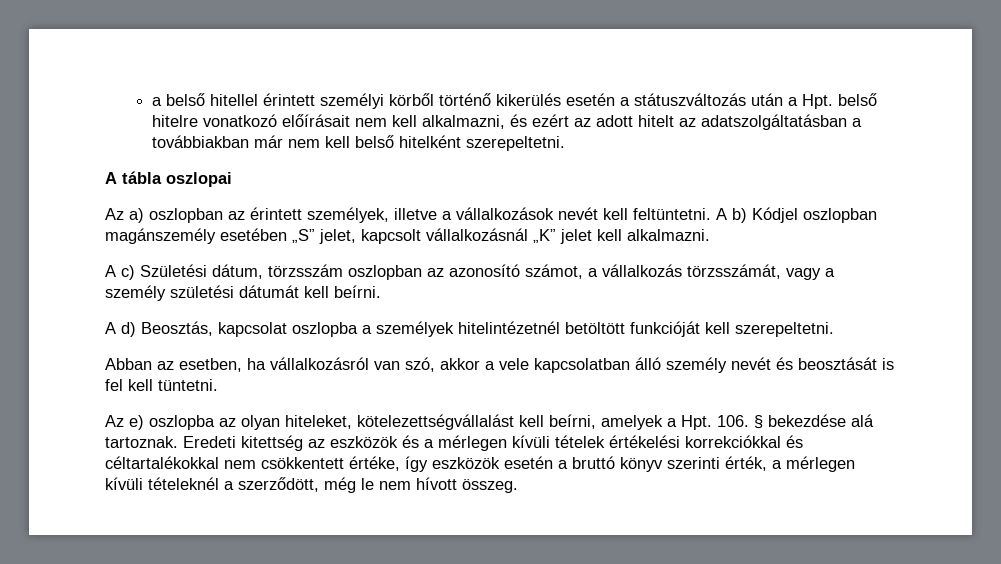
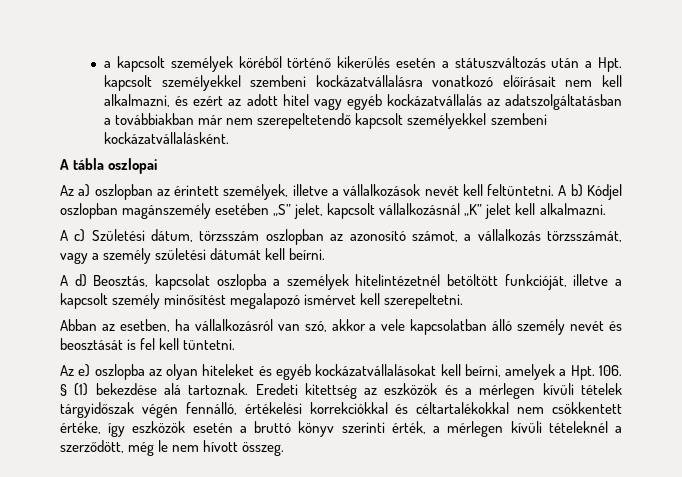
[151,93,434,109] a belső hitellel érintett személyi körből -> [104,56,282,72] a kapcsolt személyek köréből
[837,93,877,106] [151,115,198,127] belső hitelre -> [104,75,423,91] kapcsolt személyekkel szembeni kockázatvállalásra
[637,115,674,127] hitelt -> [282,94,482,110] hitel vagy egyéb kockázatvállalás
[324,135,565,151] kell belső hitelként szerepeltetni. -> [257,113,547,129] [104,132,230,144] szerepeltetendő kapcsolt személyekkel szembeni kockázatvállalásként.
[630,321,700,337] funkcióját -> [504,274,622,290] [60,293,357,309] funkcióját, illetve a kapcsolt személy minősítést megalapozó ismérvet
[285,414,514,430] hiteleket, kötelezettségvállalást -> [202,364,437,380] hiteleket és egyéb kockázatvállalásokat
(763, 422) none -> [74,383,89,396] (1)
(605, 441) none -> [60,402,237,418] tárgyidőszak végén fennálló,

